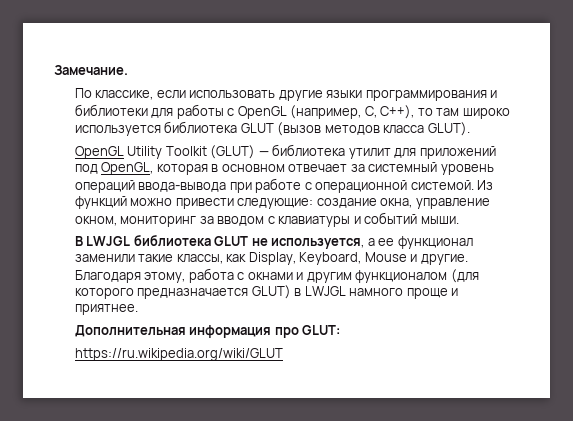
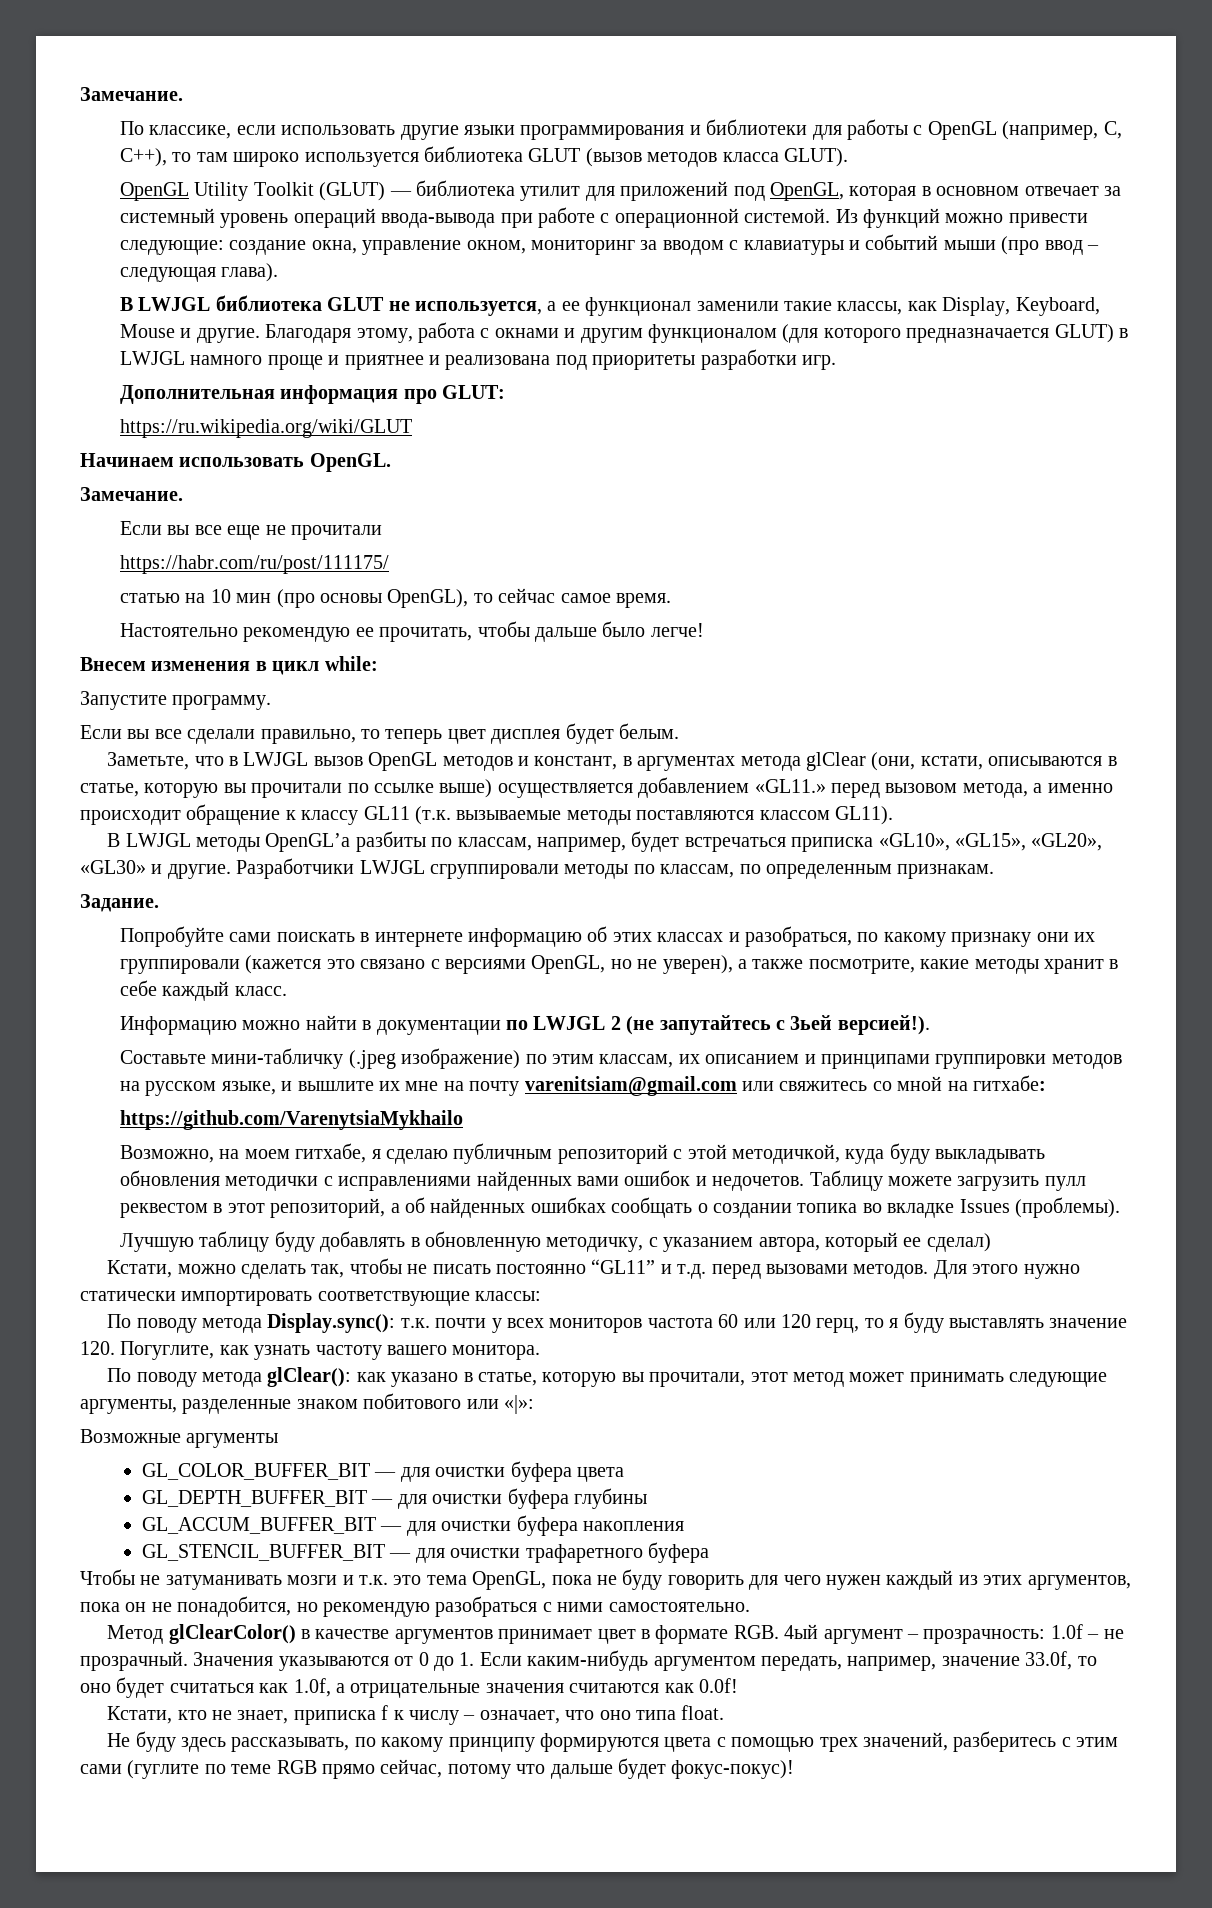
[420,216,459,224] мыши. -> [943,236,1099,255] [119,263,279,282] мыши (про ввод – следующая глава).
[74,304,138,315] приятнее. -> [344,349,836,370] приятнее и реализована под приоритеты разработки игр.
(283, 354) none -> [80,453,391,472] [80,487,183,501] [119,521,382,540] [119,555,389,574] [119,588,671,608] [119,621,704,642] [80,656,378,675] [80,691,272,710] [80,723,679,744] [107,752,1117,771] [80,777,1113,798] [80,804,893,825] [107,831,1103,852] [80,858,995,879] [80,894,159,912] [119,926,1095,947] [119,955,1119,974] [119,980,287,1001] [119,1015,930,1035] [119,1048,1122,1069] [119,1075,1046,1096] [119,1110,463,1130] [119,1143,1046,1164] [119,1170,1086,1191] [119,1197,1120,1218] [119,1231,991,1252] [107,1258,1080,1279] [80,1291,542,1306] [107,1312,1128,1333] [80,1341,541,1360] [107,1367,1108,1387] [80,1393,534,1414] [80,1429,279,1448] [141,1461,624,1482] [141,1488,647,1509] [141,1515,684,1536] [141,1542,709,1563] [80,1569,1131,1590] [80,1596,750,1617] [107,1624,1124,1644] [80,1650,1097,1671] [80,1677,738,1698] [107,1705,725,1725] [107,1731,1119,1752] [80,1758,795,1779] // Начинаем использовать OpenGL. // Замечание. // Если вы все еще не прочитали // https://habr.com/ru/post/111175/ // статью на 10 мин (про основы OpenGL), то сейчас самое время. // Настоятельно рекомендую ее прочитать, чтобы дальше было легче! // Внесем изменения в цикл while: // Запустите программу. // Если вы все сделали правильно, то теперь цвет дисплея будет белым. // Заметьте, что в LWJGL вызов OpenGL методов и констант, в аргументах метода glClear (они, кстати, описываются в статье, которую вы прочитали по ссылке выше) осуществляется добавлением «GL11.» перед вызовом метода, а именно происходит обращение к классу GL11 (т.к. вызываемые методы поставляются классом GL11). // В LWJGL методы OpenGL’а разбиты по классам, например, будет встречаться приписка «GL10», «GL15», «GL20», «GL30» и другие. Разработчики LWJGL сгруппировали методы по классам, по определенным признакам. // Задание. // Попробуйте сами поискать в интернете информацию об этих классах и разобраться, по какому признаку они их группировали (кажется это связано с версиями OpenGL, но не уверен), а также посмотрите, какие методы хранит в себе каждый класс. // Информацию можно найти в документации по LWJGL 2 (не запутайтесь с 3ьей версией!). // Составьте мини-табличку (.jpeg изображение) по этим классам, их описанием и принципами группировки методов на русском языке, и вышлите их мне на почту varenitsiam@gmail.com или свяжитесь со мной на гитхабе: // https://github.com/VarenytsiaMykhailo // Возможно, на моем гитхабе, я сделаю публичным репозиторий с этой методичкой, куда буду выкладывать обновления методички с исправлениями найденных вами ошибок и недочетов. Таблицу можете загрузить пулл реквестом в этот репозиторий, а об найденных ошибках сообщать о создании топика во вкладке Issues (проблемы). // Лучшую таблицу буду добавлять в обновленную методичку, с указанием автора, который ее сделал) // Кстати, можно сделать так, чтобы не писать постоянно “GL11” и т.д. перед вызовами методов. Для этого нужно статически импортировать соответствующие классы: // По поводу метода Display.sync(): т.к. почти у всех мониторов частота 60 или 120 герц, то я буду выставлять значение 120. Погуглите, как узнать частоту вашего монитора. // По поводу метода glClear(): как указано в статье, которую вы прочитали, этот метод может принимать следующие аргументы, разделенные знаком побитового или «|»: // Возможные аргументы // GL_COLOR_BUFFER_BIT — для очистки буфера цвета // GL_DEPTH_BUFFER_BIT — для очистки буфера глубины // GL_ACCUM_BUFFER_BIT — для очистки буфера накопления // GL_STENCIL_BUFFER_BIT — для очистки трафаретного буфера // Чтобы не затуманивать мозги и т.к. это тема OpenGL, пока не буду говорить для чего нужен каждый из этих аргументов, пока он не понадобится, но рекомендую разобраться с ними самостоятельно. // Метод glClearColor() в качестве аргументов принимает цвет в формате RGB. 4ый аргумент – прозрачность: 1.0f – не прозрачный. Значения указываются от 0 до 1. Если каким-нибудь аргументом передать, например, значение 33.0f, то оно будет считаться как 1.0f, а отрицательные значения считаются как 0.0f! // Кстати, кто не знает, приписка f к числу – означает, что оно типа float. // Не буду здесь рассказывать, по какому принципу формируются цвета с помощью трех значений, разберитесь с этим сами (гуглите по теме RGB прямо сейчас, потому что дальше будет фокус-покус)!

